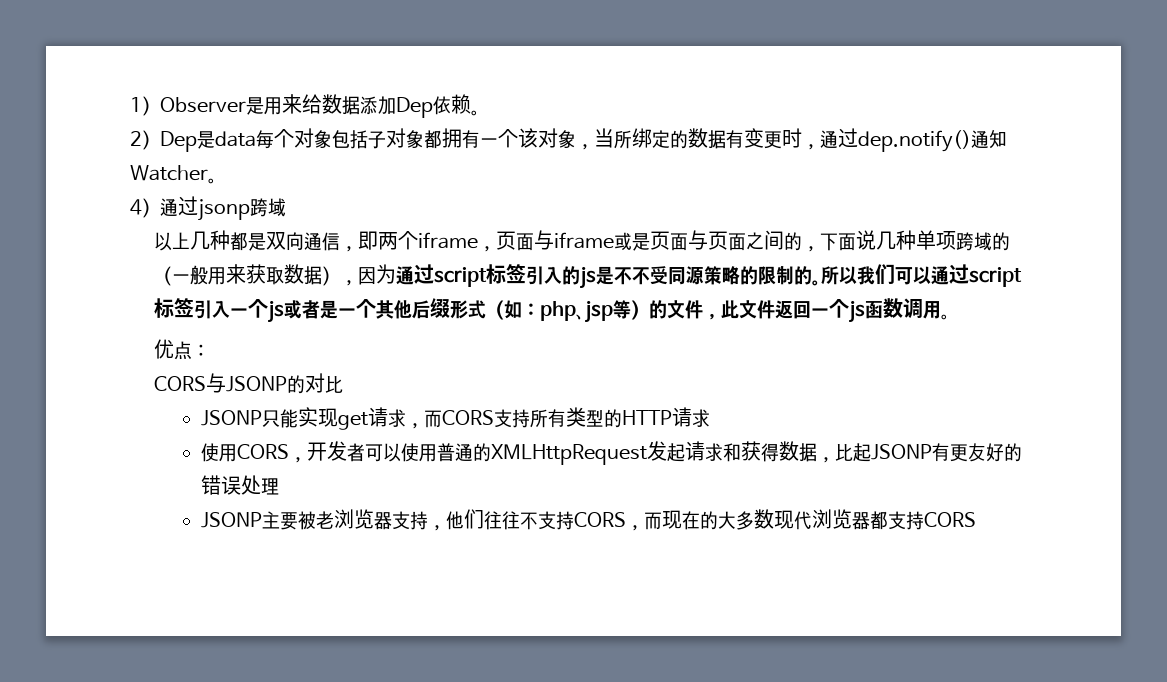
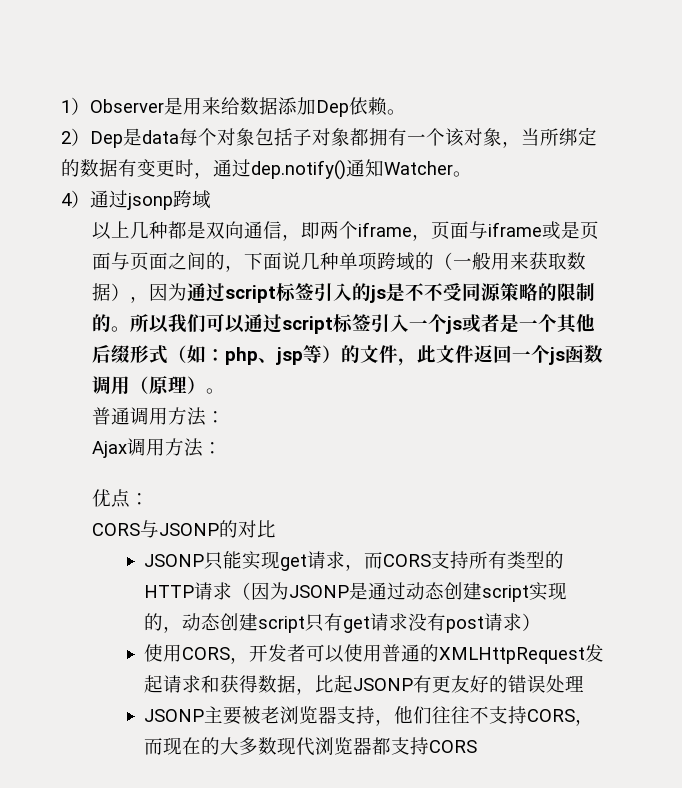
[941,314,951,320] 。 -> [130,376,226,394] [92,407,226,426] [92,438,223,458] （原理）。 // 普通调用方法： // Ajax调用方法：
(710, 418) none -> [231,582,567,602] [143,613,541,633] （因为JSONP是通过动态创建script实现的，动态创建script只有get请求没有post请求）

